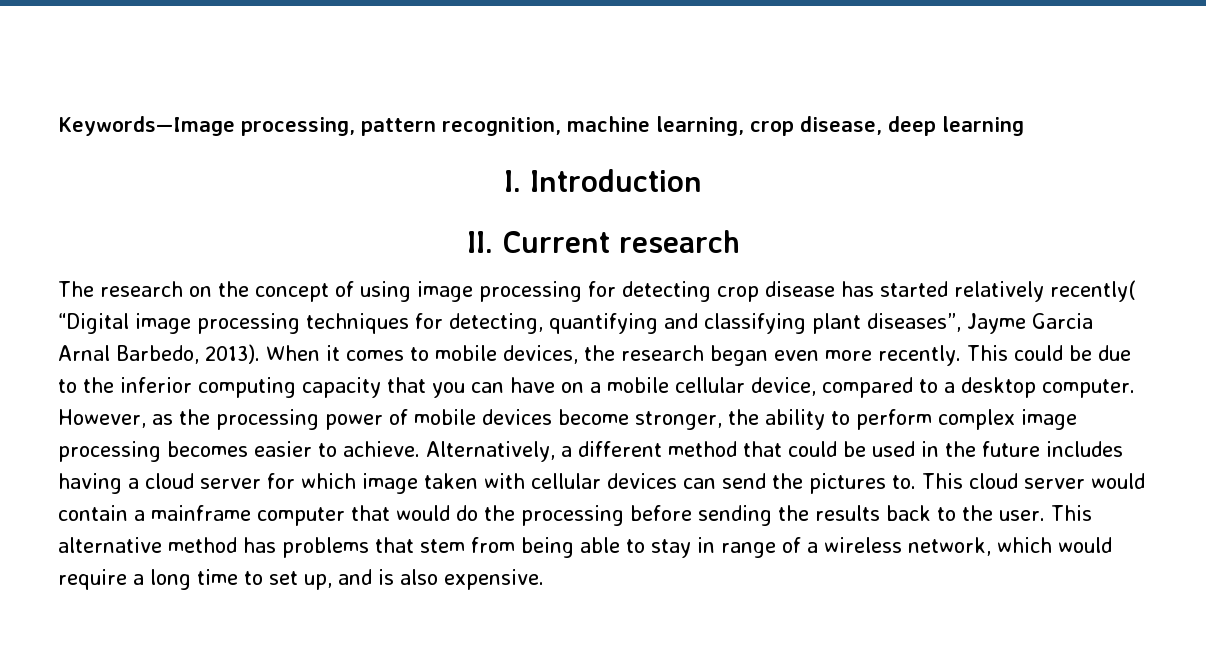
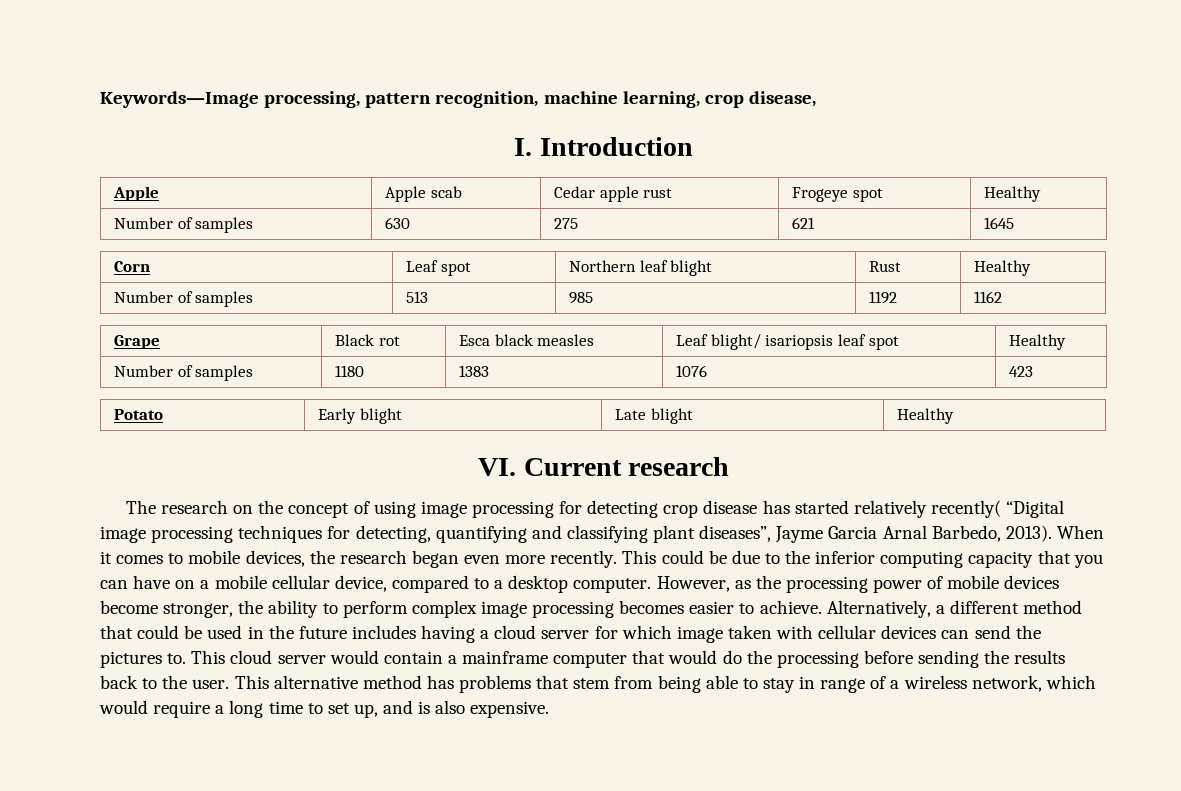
[888,116,1024,136] deep learning -> (816, 99) none
[466,231,493,253] // II. -> [113,186,160,201] [385,186,462,202] [554,186,673,202] [792,187,883,202] [984,186,1042,202] [114,217,254,233] [385,217,411,229] [554,218,579,229] [792,217,816,229] [984,217,1015,229] [114,261,151,272] [406,260,471,276] [569,260,713,276] [869,261,902,272] [974,260,1032,276] [114,291,254,307] [406,291,429,303] [569,292,594,304] [869,291,898,304] [974,291,1003,303] [114,335,161,349] [335,334,400,346] [459,334,595,346] [676,334,899,350] [1009,334,1067,350] [114,365,254,381] [335,365,365,377] [459,365,490,377] [676,365,708,377] [1009,366,1034,377] [114,409,164,420] [318,408,402,424] [615,408,693,424] [897,408,955,424] [477,458,516,476] // Apple | Apple scab | Cedar apple rust | Frogeye spot | Healthy // Number of samples | 630 | 275 | 621 | 1645 // Corn | Leaf spot | Northern leaf blight | Rust | Healthy // Number of samples | 513 | 985 | 1192 | 1162 // Grape | Black rot | Esca black measles | Leaf blight/ isariopsis leaf spot | Healthy // Number of samples | 1180 | 1383 | 1076 | 423 // Potato | Early blight | Late blight | Healthy // VI.

